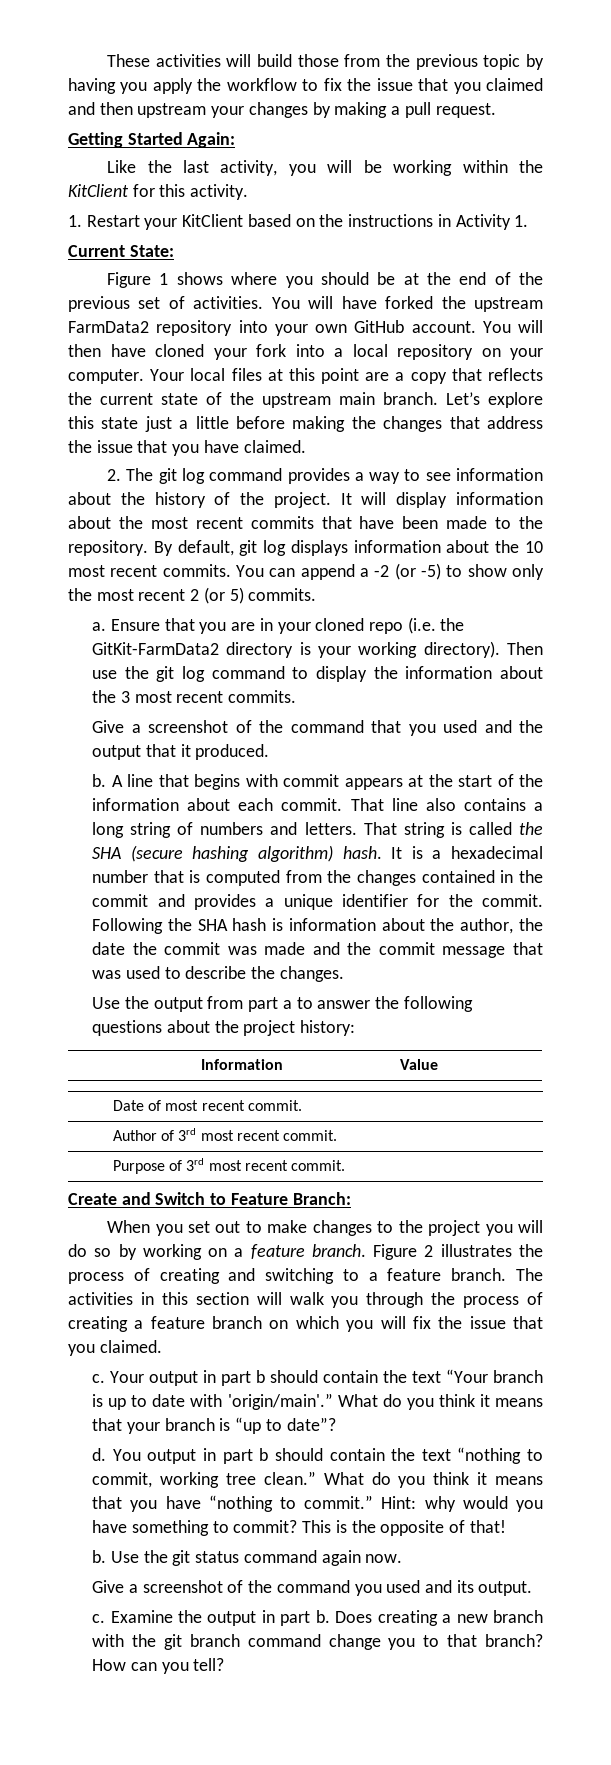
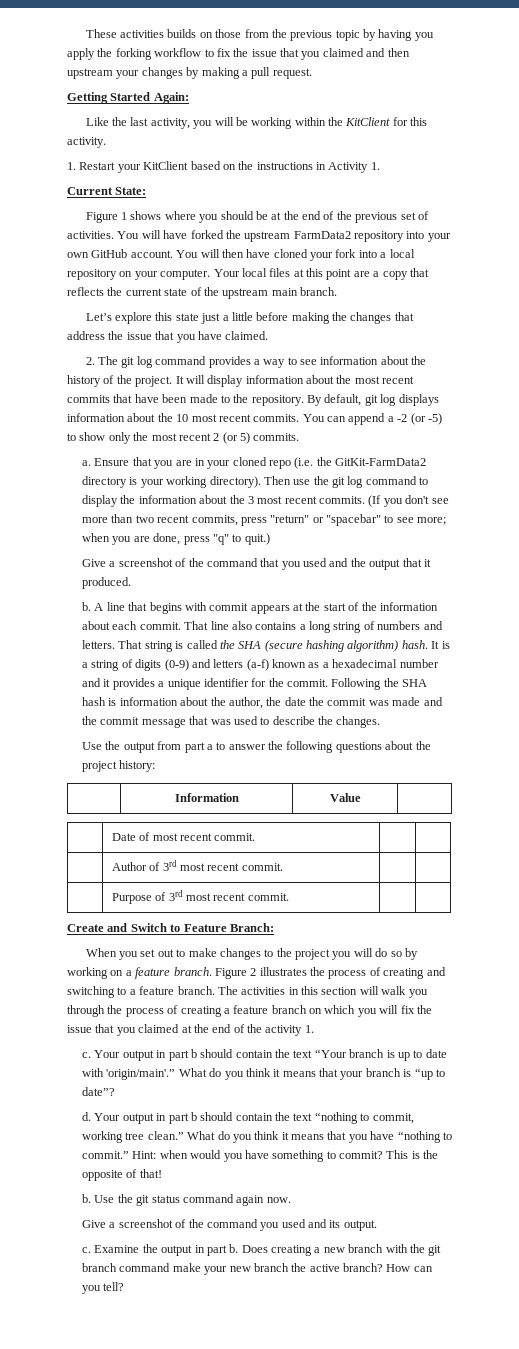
[226,54,293,67] will build -> [167,29,213,38] builds on
(222, 84) none -> [115,48,152,60] forking
(438, 398) none -> (337, 291) //
(297, 696) none -> [368,495,449,507] [82,514,447,526] [82,533,270,545] (If you don't see more than two recent commits, press "return" or "spacebar" to see more; when you are done, press "q" to quit.)
[450,846,543,859] [92,870,544,886] [92,894,185,907] hexadecimal number that is computed from the changes contained in the commit and -> [91,659,439,671] [82,678,111,687] string of digits (0-9) and letters (a-f) known as a hexadecimal number and it
[99,1340,162,1353] claimed. -> [138,1024,314,1036] claimed at the end of the activity 1.
[112,1449,141,1461] You -> [94,1113,121,1121] Your
[424,1496,456,1512] why -> [159,1150,188,1159] when
[328,1634,478,1650] change you to that -> [172,1263,340,1275] make your new branch the active

